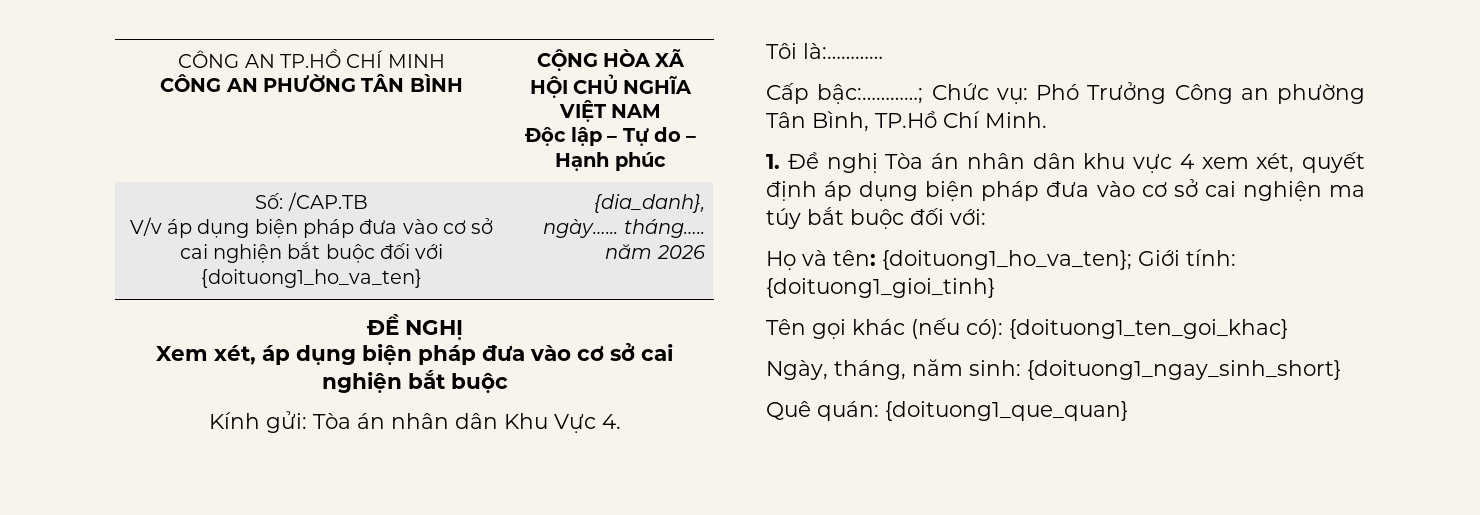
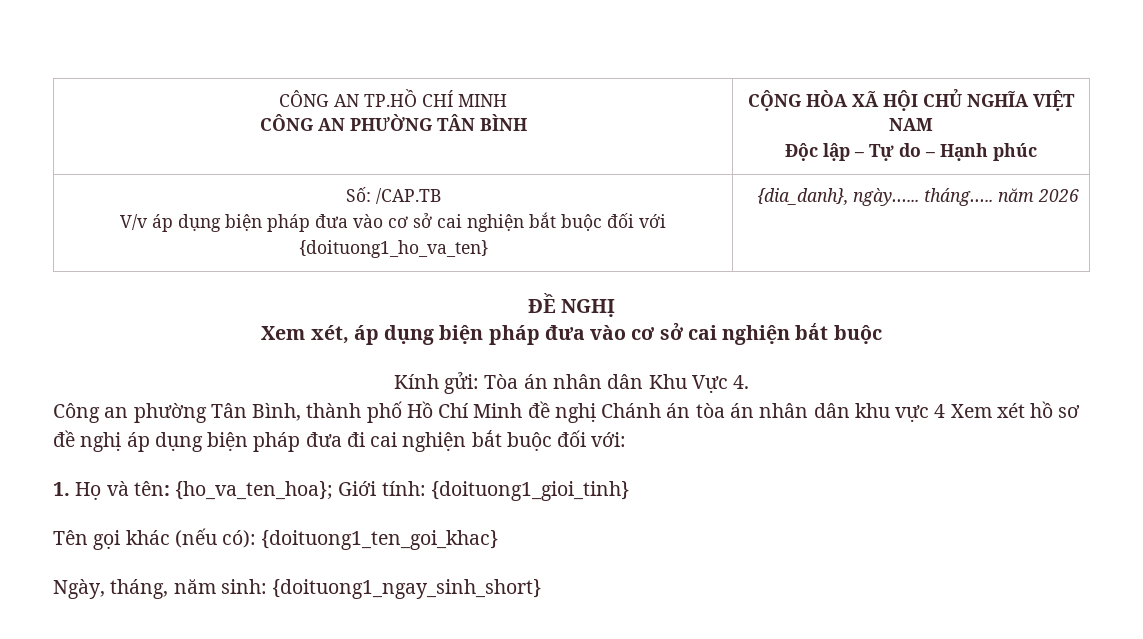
[766,43,883,59] [766,82,1167,104] Tôi là:………… // Cấp bậc:…………; Chức vụ: Phó Trưởng -> (750, 382) none
[875,111,1047,128] [766,152,924,173] TP.Hồ Chí Minh. // 1. Đề nghị Tòa -> [306,401,725,423] thành phố Hồ Chí Minh đề nghị Chánh án tòa
[1201,152,1365,173] [766,179,1365,201] [766,208,801,229] xem xét, quyết định áp dụng biện pháp đưa vào cơ sở cai nghiện ma túy -> [950,401,1081,418] [53,430,467,452] Xem xét hồ sơ đề nghị áp dụng biện pháp đưa đi cai nghiện
(986, 217) none -> [53,482,70,496] 1.
[882,250,1132,270] {doituong1_ho_va_ten}; -> [175,481,334,500] {ho_va_ten_hoa};
[766,401,1128,421] // Quê quán: {doituong1_que_quan} -> (542, 589) none

